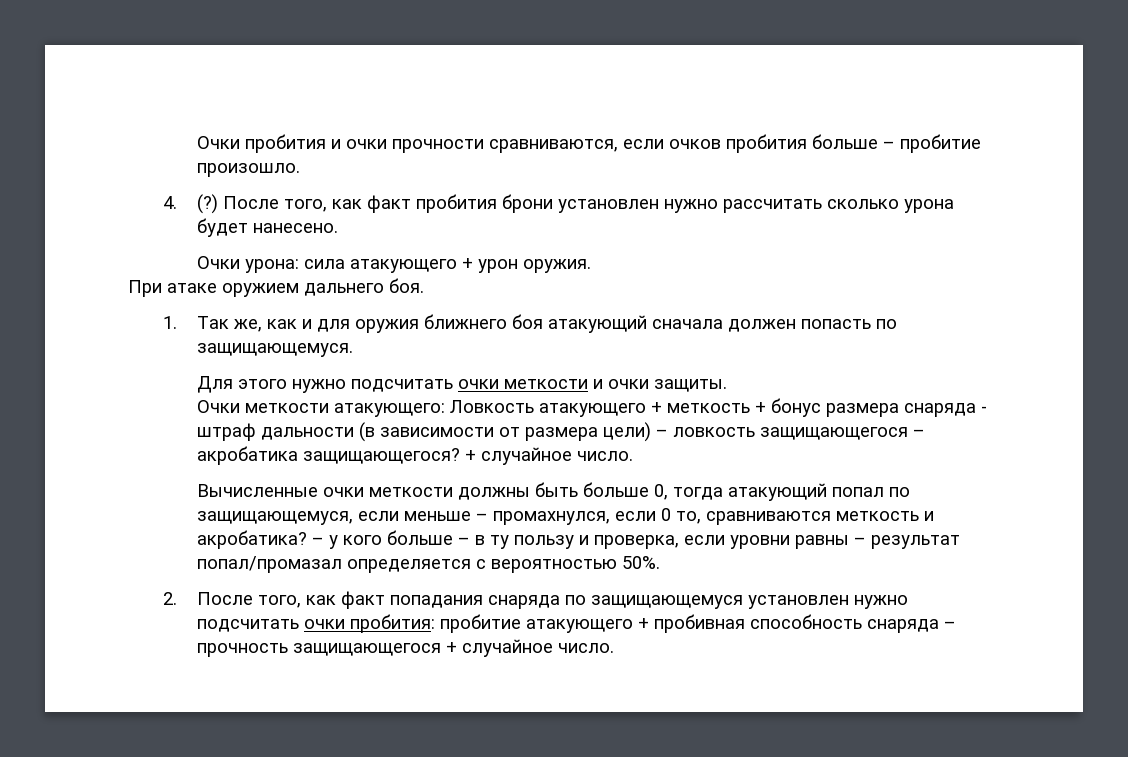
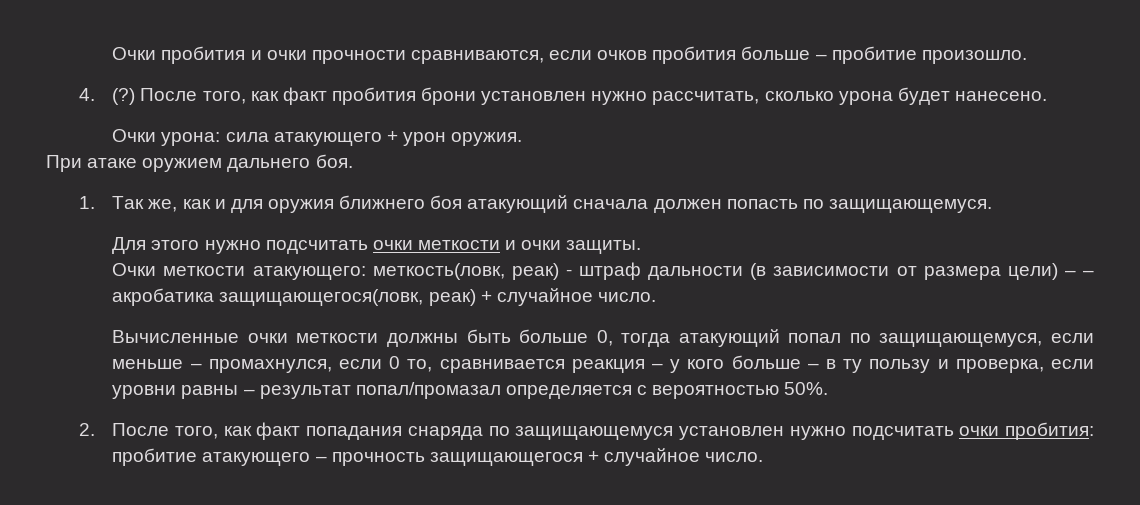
[723,199,823,213] рассчитать -> [652,91,760,105] рассчитать,
[450,398,977,417] Ловкость атакующего + меткость + бонус размера снаряда -> [372,263,559,280] меткость(ловк, реак)
[673,427,926,440] [197,446,461,465] ловкость защищающегося – акробатика защищающегося? -> [1083,270,1095,276] [112,288,476,306] – акробатика защищающегося(ловк, реак)
[706,511,935,525] [197,530,308,549] сравниваются меткость и акробатика? -> [439,359,645,373] сравнивается реакция
[638,614,940,633] + пробивная способность снаряда -> (311, 459) none

